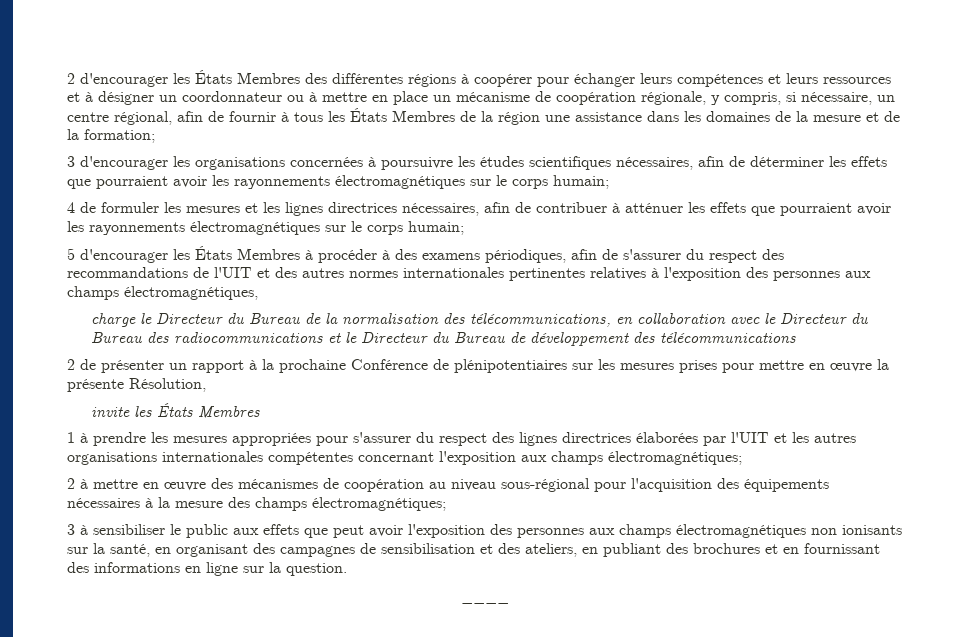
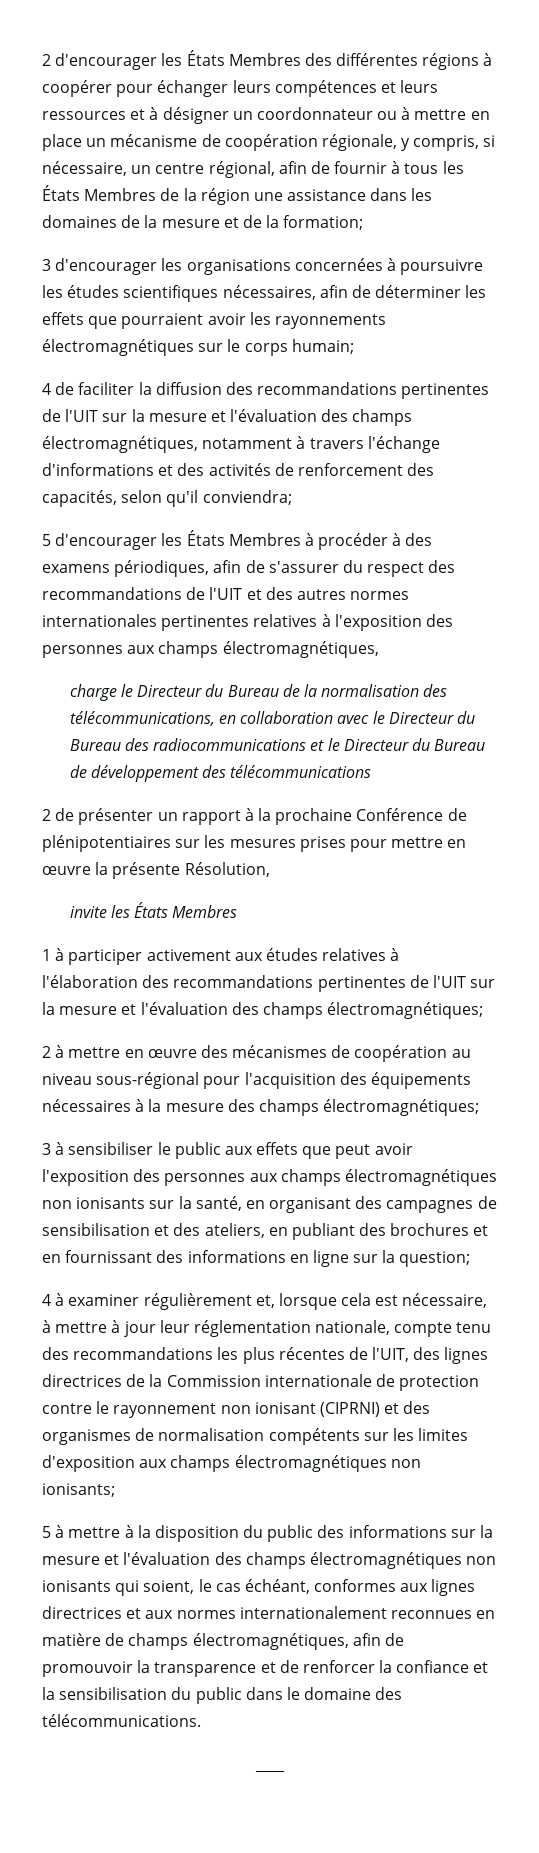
[101,202,891,216] [67,221,464,235] formuler les mesures et les lignes directrices nécessaires, afin de contribuer à atténuer les effets que pourraient avoir les rayonnements électromagnétiques sur le corps humain; -> [78,382,490,399] [42,409,413,426] [42,436,440,453] [42,463,435,476] [42,490,292,507] faciliter la diffusion des recommandations pertinentes de l'UIT sur la mesure et l'évaluation des champs électromagnétiques, notamment à travers l'échange d'informations et des activités de renforcement des capacités, selon qu'il conviendra;
[93,432,856,446] [67,451,547,465] prendre les mesures appropriées pour s'assurer du respect des lignes directrices élaborées par l'UIT et les autres organisations internationales compétentes concernant l'exposition aux -> [68,948,400,965] [42,975,496,992] [42,1002,259,1015] participer activement aux études relatives à l'élaboration des recommandations pertinentes de l'UIT sur la mesure et l'évaluation des
[286,563,347,576] question. -> [399,1251,471,1267] [42,1293,488,1310] [42,1320,492,1337] [42,1347,489,1364] [42,1374,480,1391] [42,1401,431,1418] [42,1428,469,1445] [42,1455,421,1472] [42,1483,115,1497] [42,1525,494,1542] [42,1552,497,1569] [42,1579,476,1596] [42,1606,496,1619] [42,1633,404,1650] [42,1660,489,1677] [42,1687,403,1704] [42,1714,201,1727] question; // 4 à examiner régulièrement et, lorsque cela est nécessaire, à mettre à jour leur réglementation nationale, compte tenu des recommandations les plus récentes de l'UIT, des lignes directrices de la Commission internationale de protection contre le rayonnement non ionisant (CIPRNI) et des organismes de normalisation compétents sur les limites d'exposition aux champs électromagnétiques non ionisants; // 5 à mettre à la disposition du public des informations sur la mesure et l'évaluation des champs électromagnétiques non ionisants qui soient, le cas échéant, conformes aux lignes directrices et aux normes internationalement reconnues en matière de champs électromagnétiques, afin de promouvoir la transparence et de renforcer la confiance et la sensibilisation du public dans le domaine des télécommunications.

